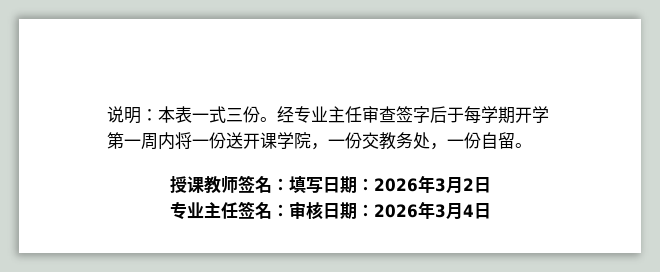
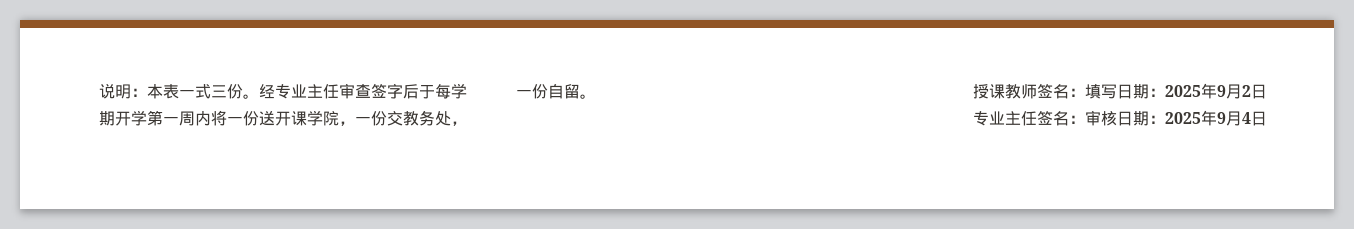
[373,175,446,193] 2026年3 -> [1165,83,1226,99] 2025年9
[373,201,446,219] 2026年3 -> [1165,110,1226,126] 2025年9

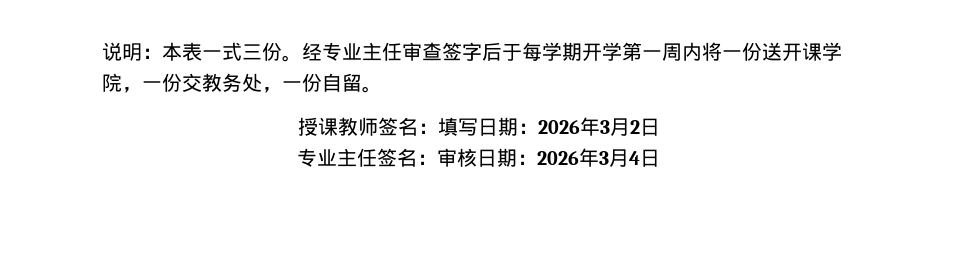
[1165,83,1226,99] 2025年9 -> [537,117,610,136] 2026年3
[1165,110,1226,126] 2025年9 -> [537,148,609,167] 2026年3

